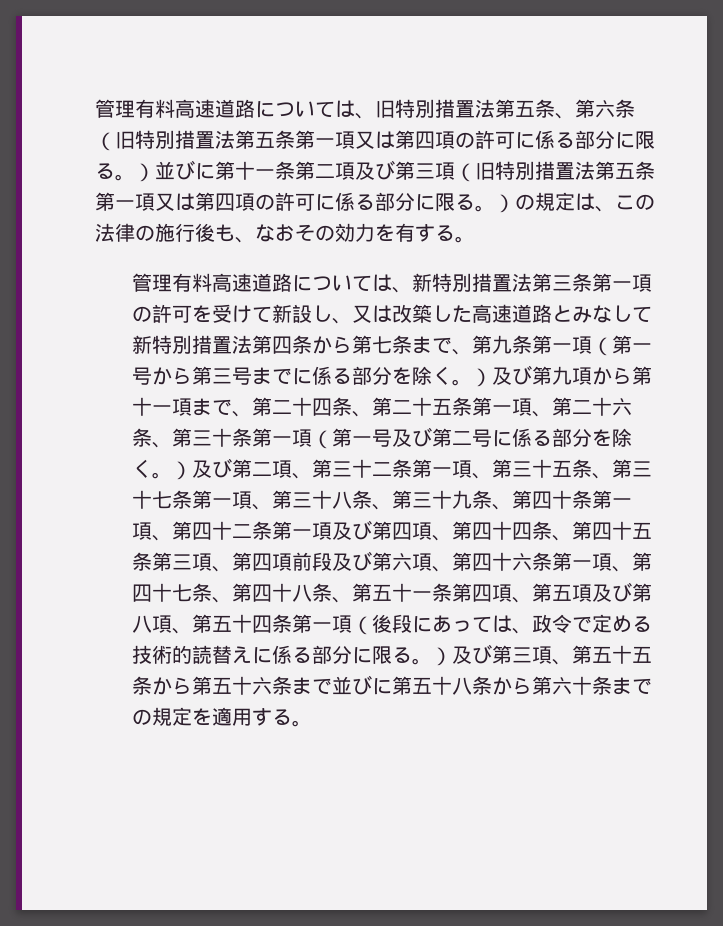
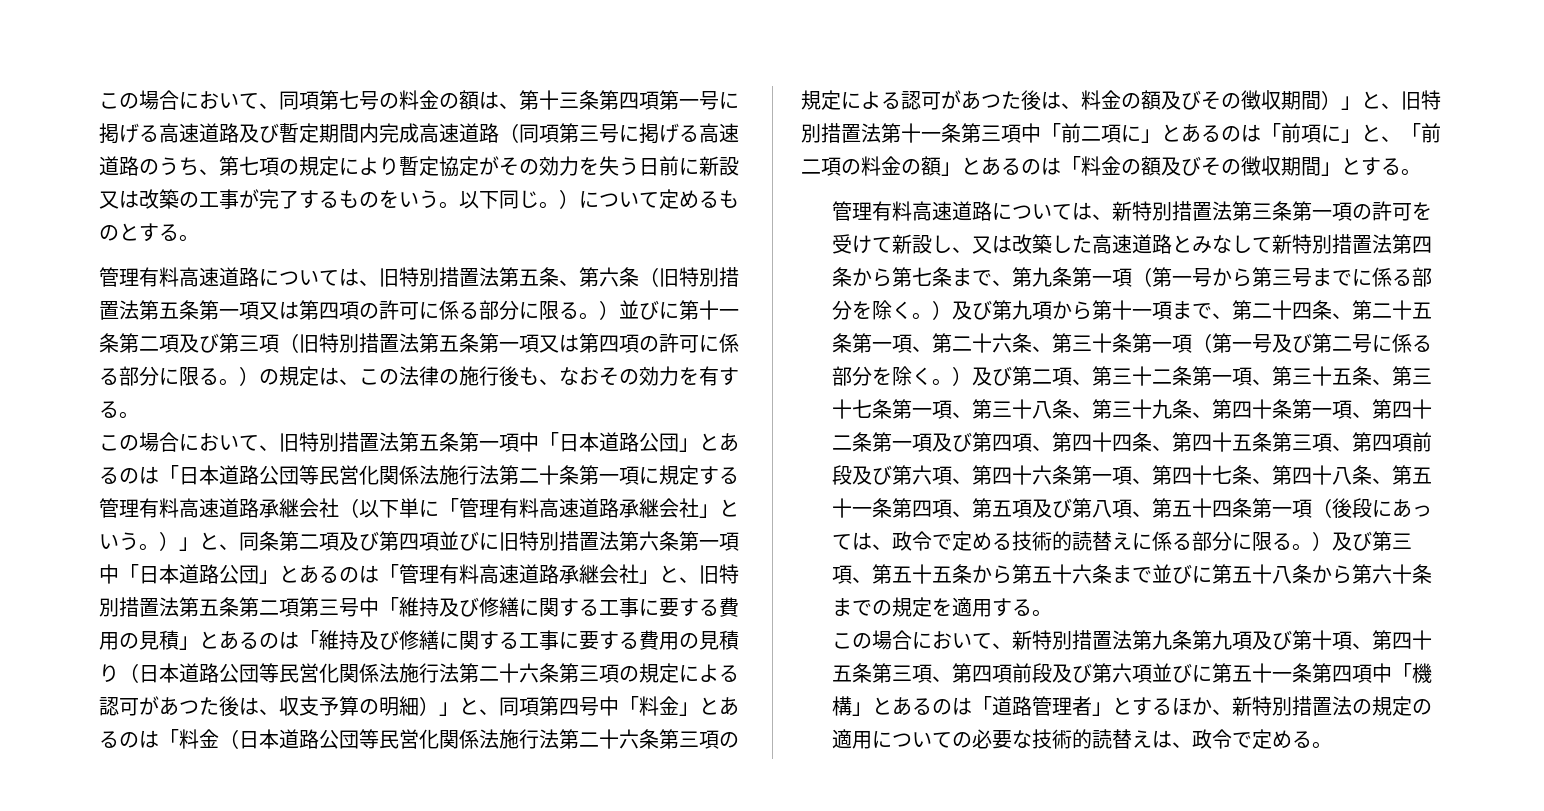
(95, 108) none -> [99,90,739,110] [99,123,739,144] [99,156,739,177] [99,189,739,209] [99,223,199,242] この場合において、同項第七号の料金の額は、第十三条第四項第一号に掲げる高速道路及び暫定期間内完成高速道路（同項第三号に掲げる高速道路のうち、第七項の規定により暫定協定がその効力を失う日前に新設又は改築の工事が完了するものをいう。以下同じ。）について定めるものとする。 //
(475, 239) none -> [99,432,739,452] [99,465,739,485] [99,498,739,518] [99,531,739,551] [99,564,739,584] [99,597,739,617] [99,630,739,650] [99,663,739,683] [99,696,739,716] [99,729,739,749] [801,90,1441,110] [801,123,1441,143] [801,156,1421,176] // この場合において、旧特別措置法第五条第一項中「日本道路公団」とあるのは「日本道路公団等民営化関係法施行法第二十条第一項に規定する管理有料高速道路承継会社（以下単に「管理有料高速道路承継会社」という。）」と、同条第二項及び第四項並びに旧特別措置法第六条第一項中「日本道路公団」とあるのは「管理有料高速道路承継会社」と、旧特別措置法第五条第二項第三号中「維持及び修繕に関する工事に要する費用の見積」とあるのは「維持及び修繕に関する工事に要する費用の見積り（日本道路公団等民営化関係法施行法第二十六条第三項の規定による認可があつた後は、収支予算の明細）」と、同項第四号中「料金」とあるのは「料金（日本道路公団等民営化関係法施行法第二十六条第三項の規定による認可があつた後は、料金の額及びその徴収期間）」と、旧特別措置法第十一条第三項中「前二項に」とあるのは「前項に」と、「前二項の料金の額」とあるのは「料金の額及びその徴収期間」とする。
(313, 723) none -> [831,630,1432,650] [831,663,1432,683] [831,696,1432,716] [831,729,1332,749] // この場合において、新特別措置法第九条第九項及び第十項、第四十五条第三項、第四項前段及び第六項並びに第五十一条第四項中「機構」とあるのは「道路管理者」とするほか、新特別措置法の規定の適用についての必要な技術的読替えは、政令で定める。

